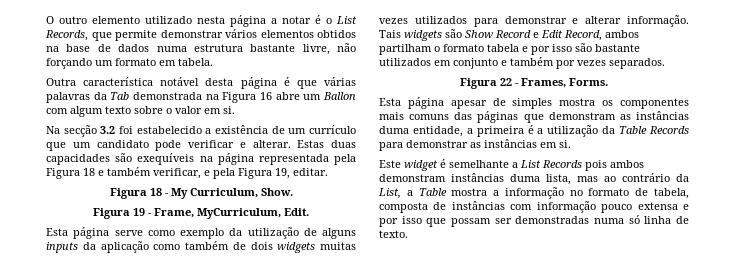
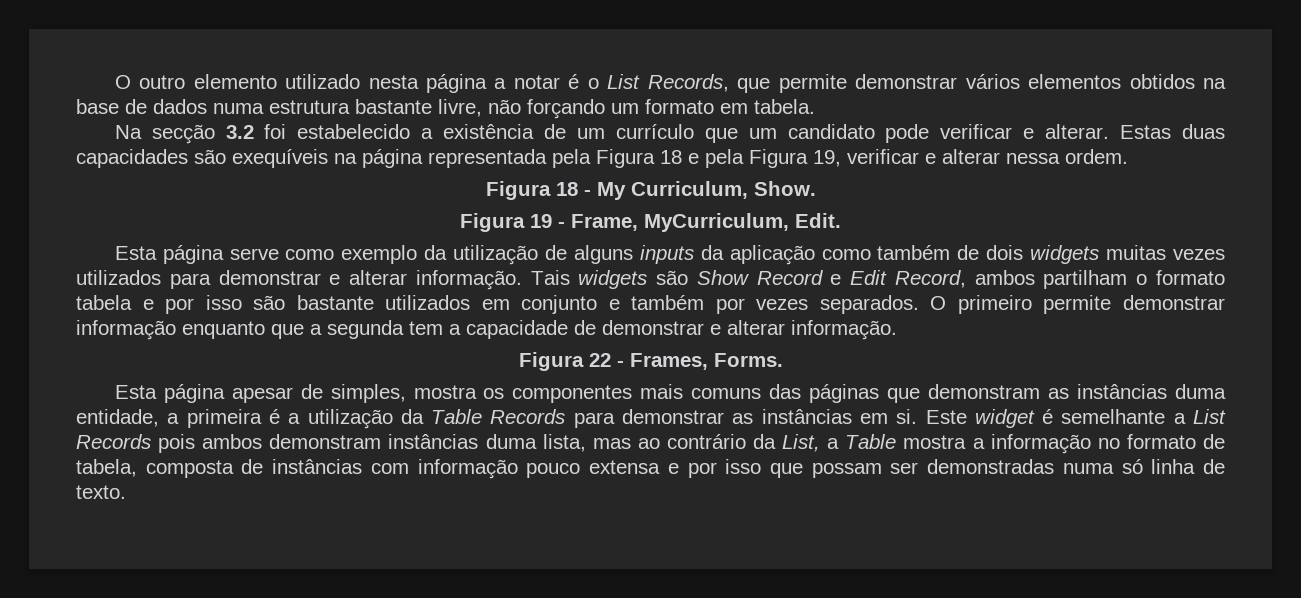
[46,77,356,89] [46,92,356,103] [46,106,235,117] // Outra característica notável desta página é que várias palavras da Tab demonstrada na Figura 16 abre um Ballon com algum texto sobre o valor em si. -> (815, 106) none
[107,167,328,179] também verificar, e pela Figura 19, editar. -> [705,149,1128,168] pela Figura 19, verificar e alterar nessa ordem.
(665, 63) none -> [930,295,1225,314] [76,320,897,340] O primeiro permite demonstrar informação enquanto que a segunda tem a capacidade de demonstrar e alterar informação.
[512,98,553,109] simples -> [330,384,406,403] simples,
(571, 144) // -> (918, 416) none

